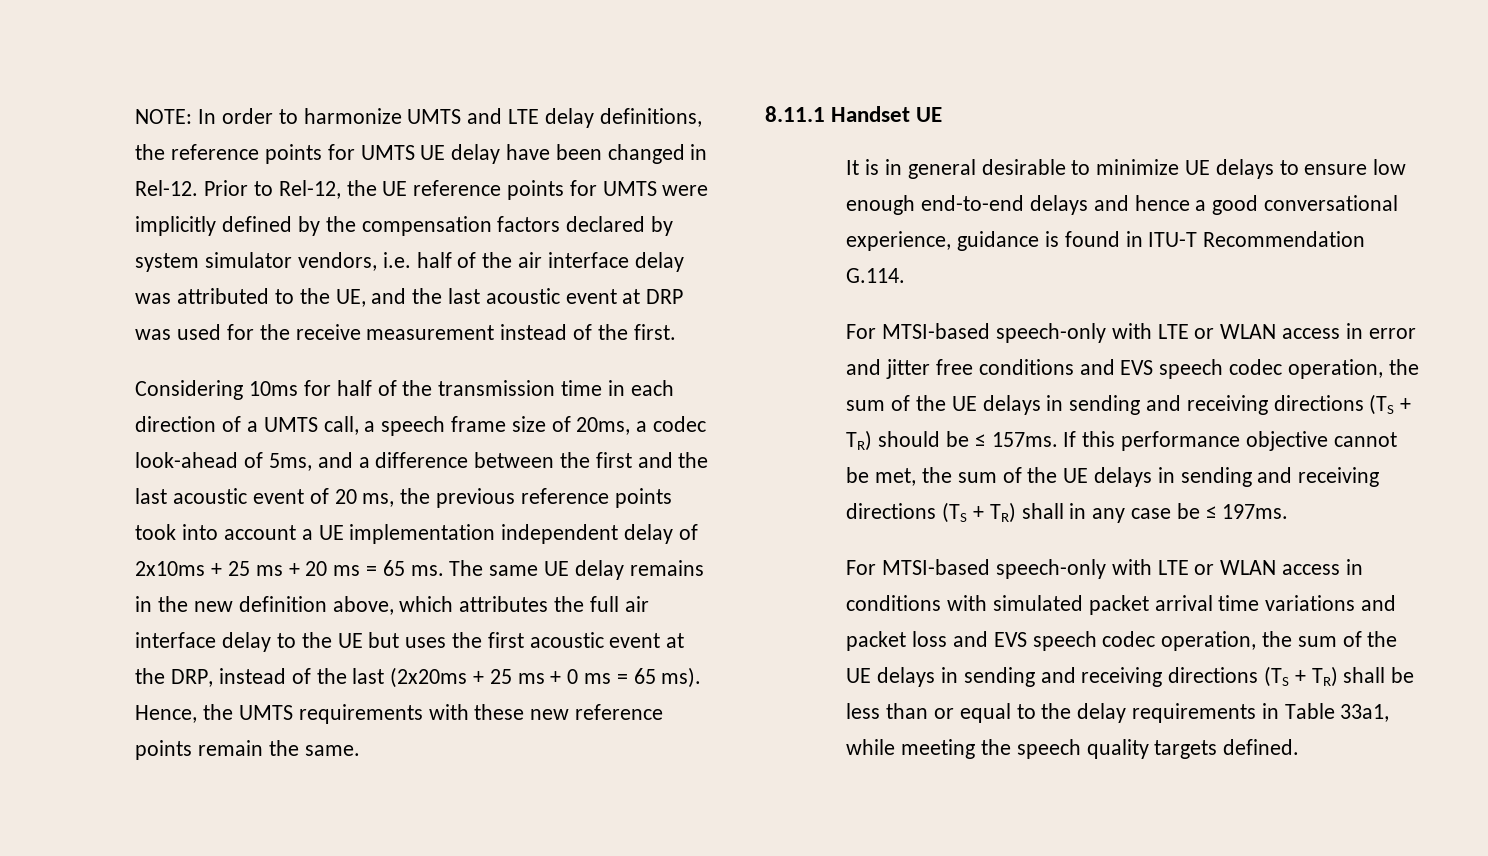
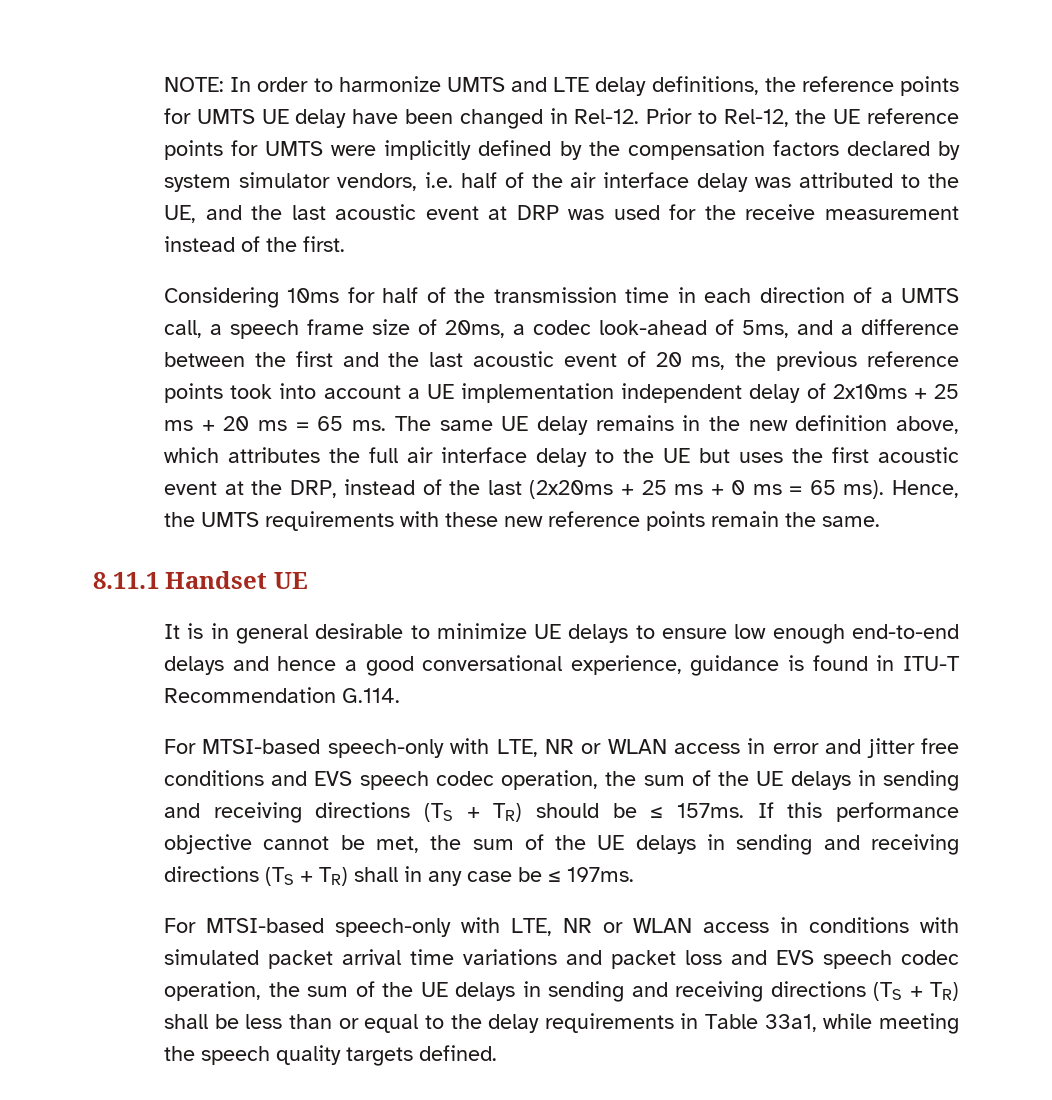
[1157,324,1189,339] LTE -> [496,739,574,757] LTE, NR
[1157,560,1189,575] LTE -> [510,918,592,936] LTE, NR

